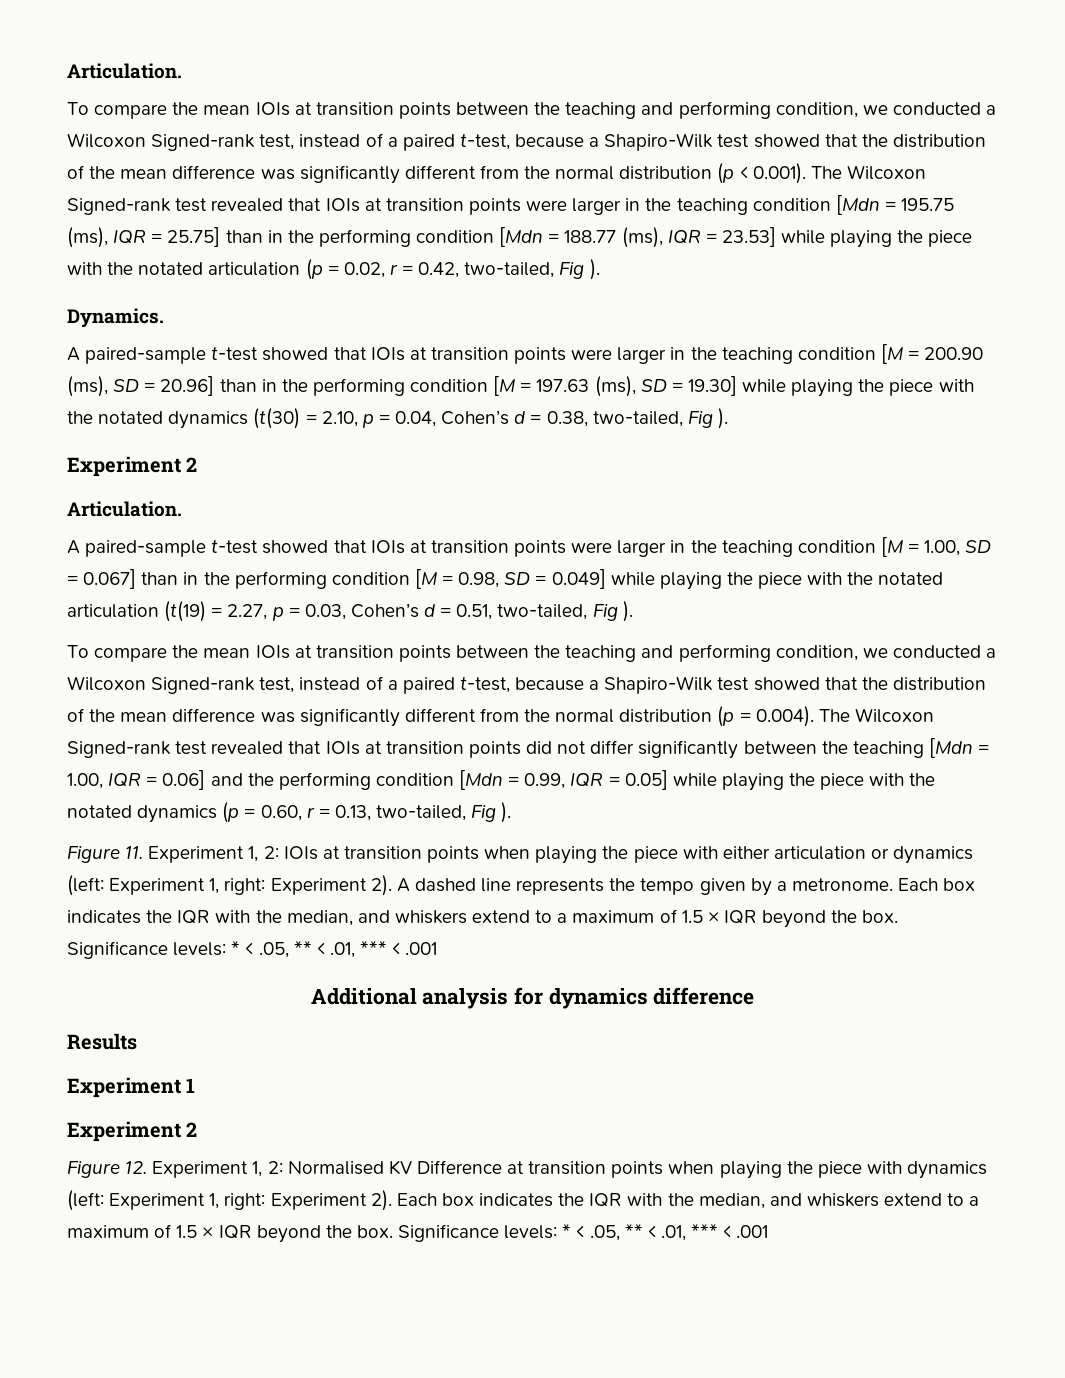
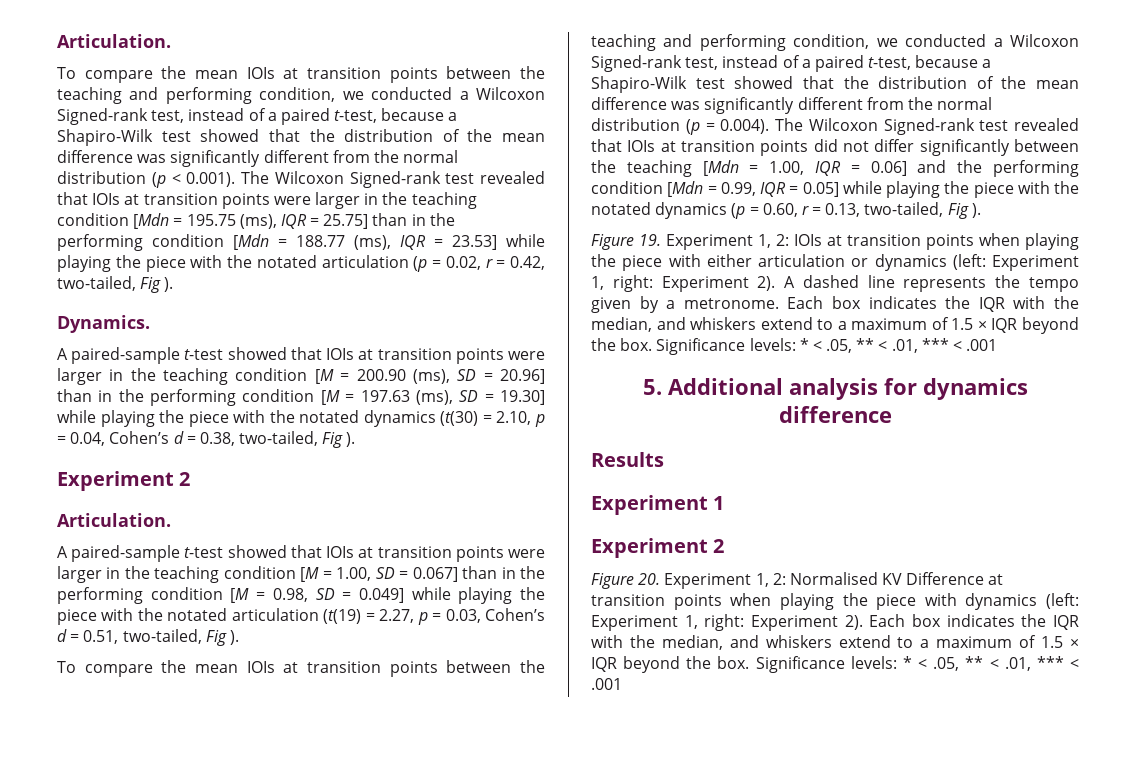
[125,846,144,859] 11. -> [639,234,661,246] 19.
(438, 948) none -> [642,379,662,395] 5.
[125,1161,148,1174] 12. -> [638,573,661,585] 20.

